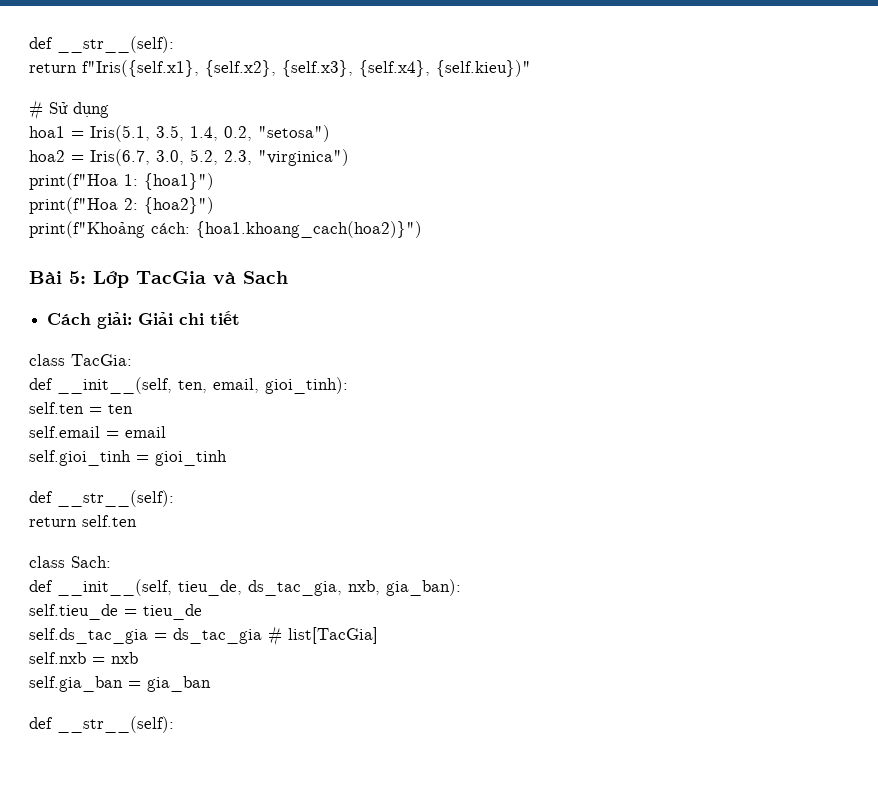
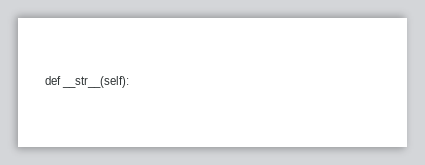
[29,36,174,53] [29,60,531,77] [29,100,109,120] [29,125,330,142] [29,149,349,166] [29,173,214,190] [29,197,214,214] [29,221,422,238] [29,271,288,288] [47,311,241,329] [29,354,132,366] [29,377,348,394] [29,402,133,414] [29,426,166,438] [29,450,227,466] [29,490,174,507] [29,515,137,527] [29,556,111,568] [29,579,461,596] [29,604,202,620] [29,626,378,646] [29,652,138,664] [29,676,211,692] [29,716,174,733] def __str__(self): // return f"Iris({self.x1}, {self.x2}, {self.x3}, {self.x4}, {self.kieu})" // # Sử dụng // hoa1 = Iris(5.1, 3.5, 1.4, 0.2, "setosa") // hoa2 = Iris(6.7, 3.0, 5.2, 2.3, "virginica") // print(f"Hoa 1: {hoa1}") // print(f"Hoa 2: {hoa2}") // print(f"Khoảng cách: {hoa1.khoang_cach(hoa2)}") // Bài 5: Lớp TacGia và Sach // Cách giải: Giải chi tiết // class TacGia: // def __init__(self, ten, email, gioi_tinh): // self.ten = ten // self.email = email // self.gioi_tinh = gioi_tinh // def __str__(self): // return self.ten // class Sach: // def __init__(self, tieu_de, ds_tac_gia, nxb, gia_ban): // self.tieu_de = tieu_de // self.ds_tac_gia = ds_tac_gia # list[TacGia] // self.nxb = nxb // self.gia_ban = gia_ban // def __str__(self): -> [45,76,130,88] def __str__(self):

